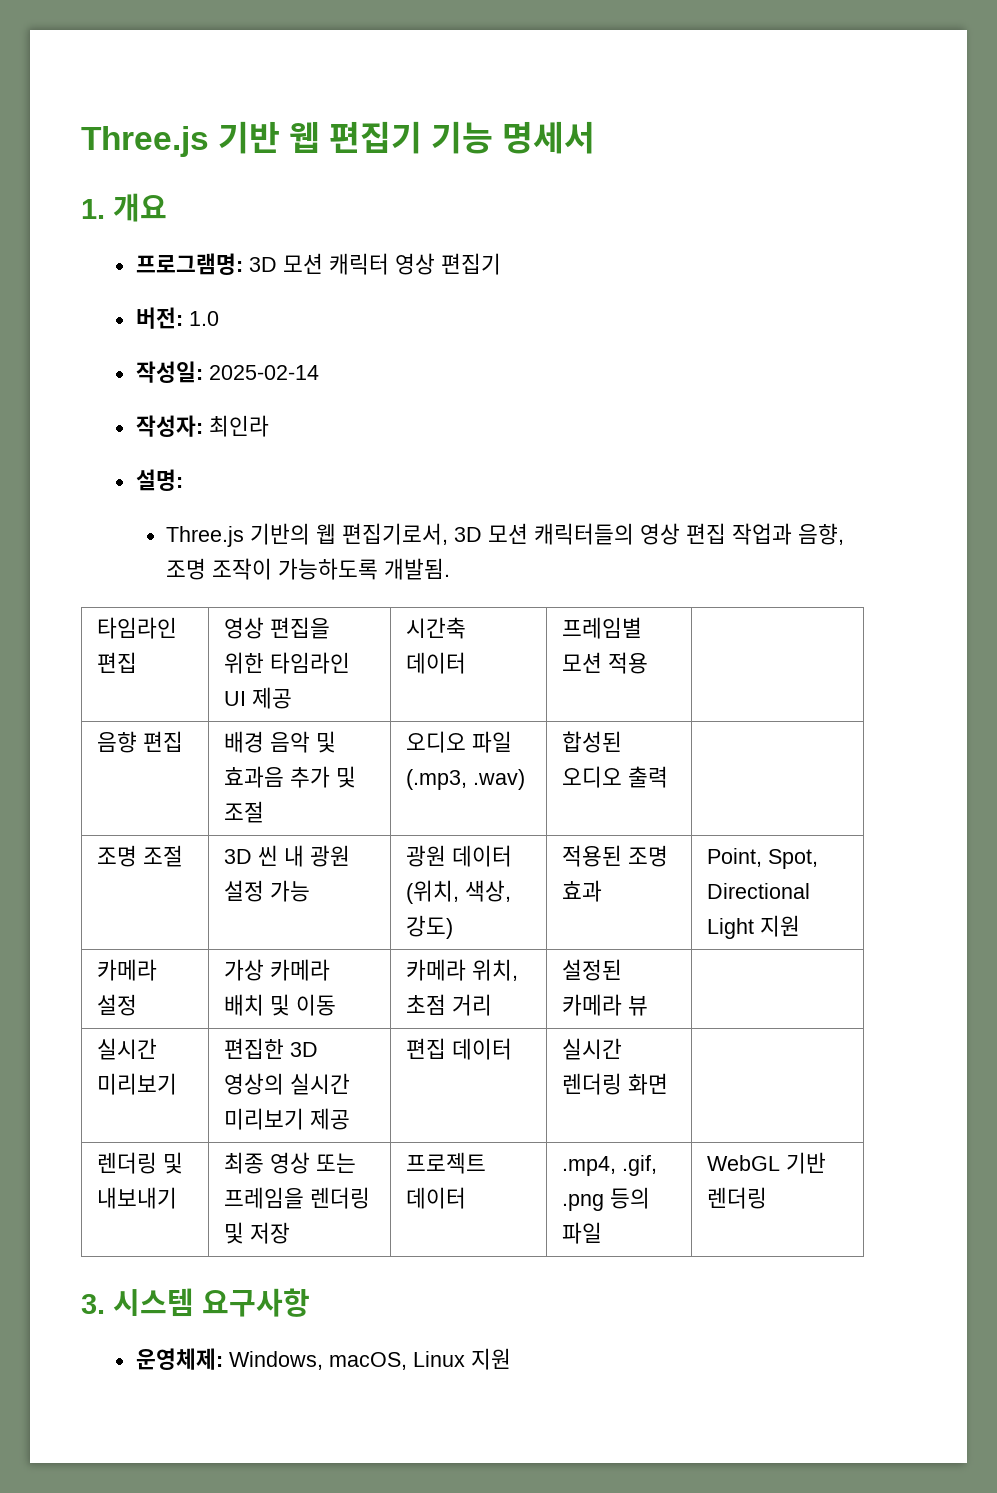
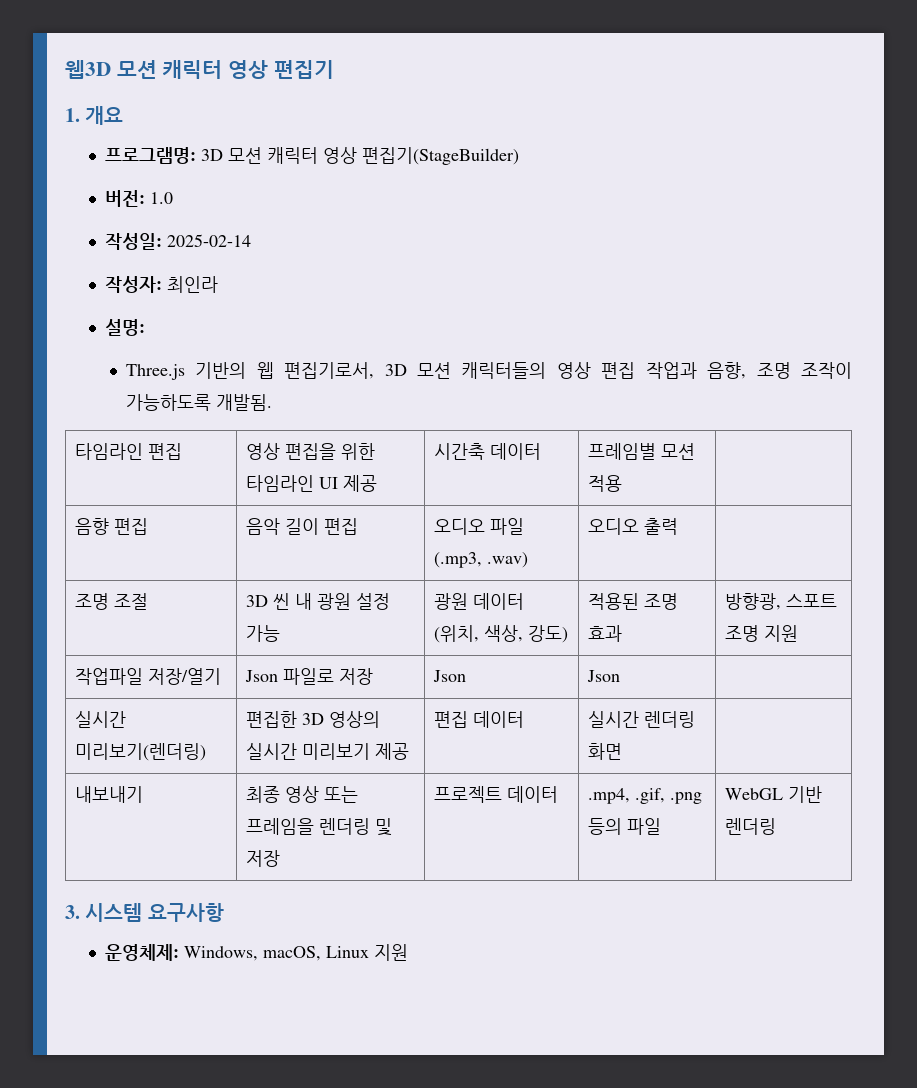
[81,121,596,157] Three.js 기반 웹 편집기 기능 명세서 -> [65,60,334,79] 웹3D 모션 캐릭터 영상 편집기
[440,253,501,275] 편집기 -> [362,147,520,165] 편집기(StageBuilder)
[223,731,336,753] [223,766,356,788] [223,801,264,823] 배경 음악 및 효과음 추가 및 조절 -> [246,518,359,535] 음악 길이 편집
[561,731,622,753] 합성된 -> (529, 560) none
[706,848,818,869] [706,883,810,899] [706,915,800,939] [96,959,157,981] [96,994,137,1016] [223,959,330,981] [223,994,336,1016] [405,959,518,981] [405,994,492,1016] [561,959,622,981] [561,994,648,1016] [96,1038,157,1060] [96,1073,177,1095] Point, Spot, Directional Light 지원 // 카메라 설정 | 가상 카메라 배치 및 이동 | 카메라 위치, 초점 거리 | 설정된 카메라 뷰 | // 실시간 미리보기 -> [725,593,838,610] [725,625,799,642] [75,668,222,685] [245,668,374,685] [433,670,467,682] [587,670,621,682] [75,711,127,728] [75,743,207,761] 방향광, 스포트 조명 지원 // 작업파일 저장/열기 | Json 파일로 저장 | Json | Json | // 실시간 미리보기(렌더링)
[96,1152,183,1174] 렌더링 및 -> (623, 751) none

